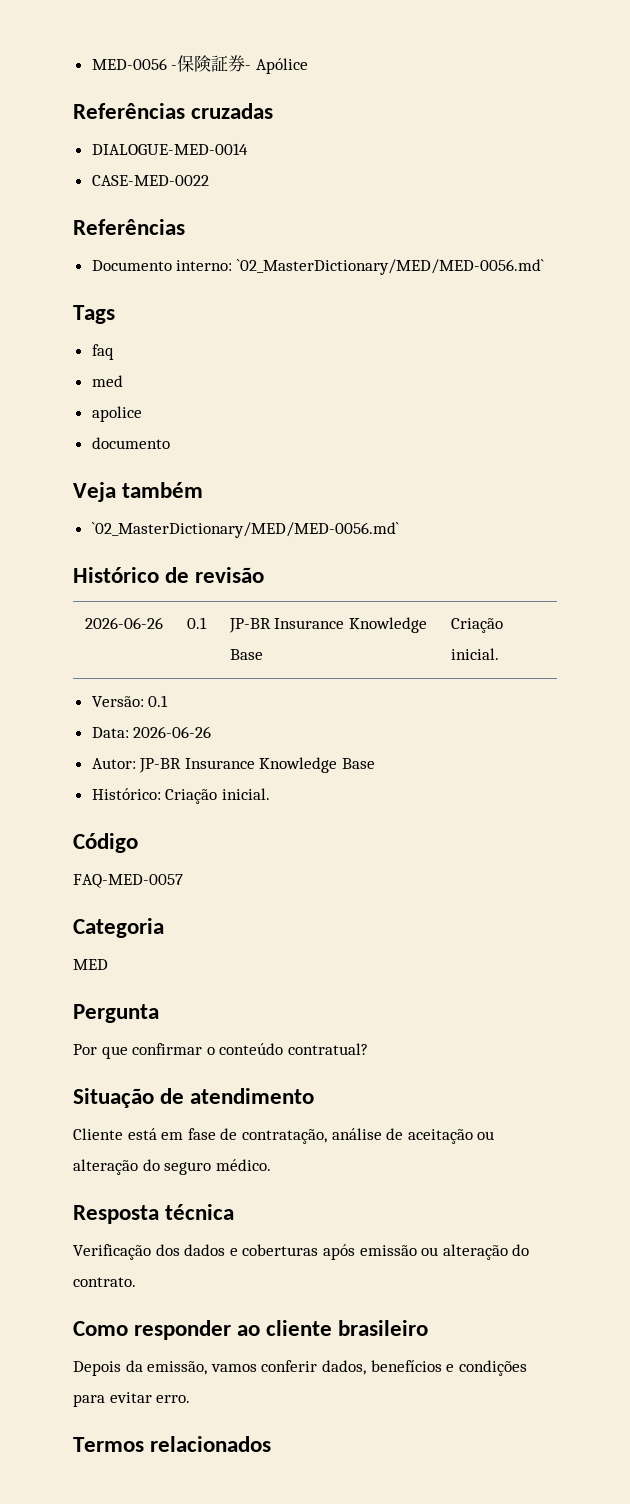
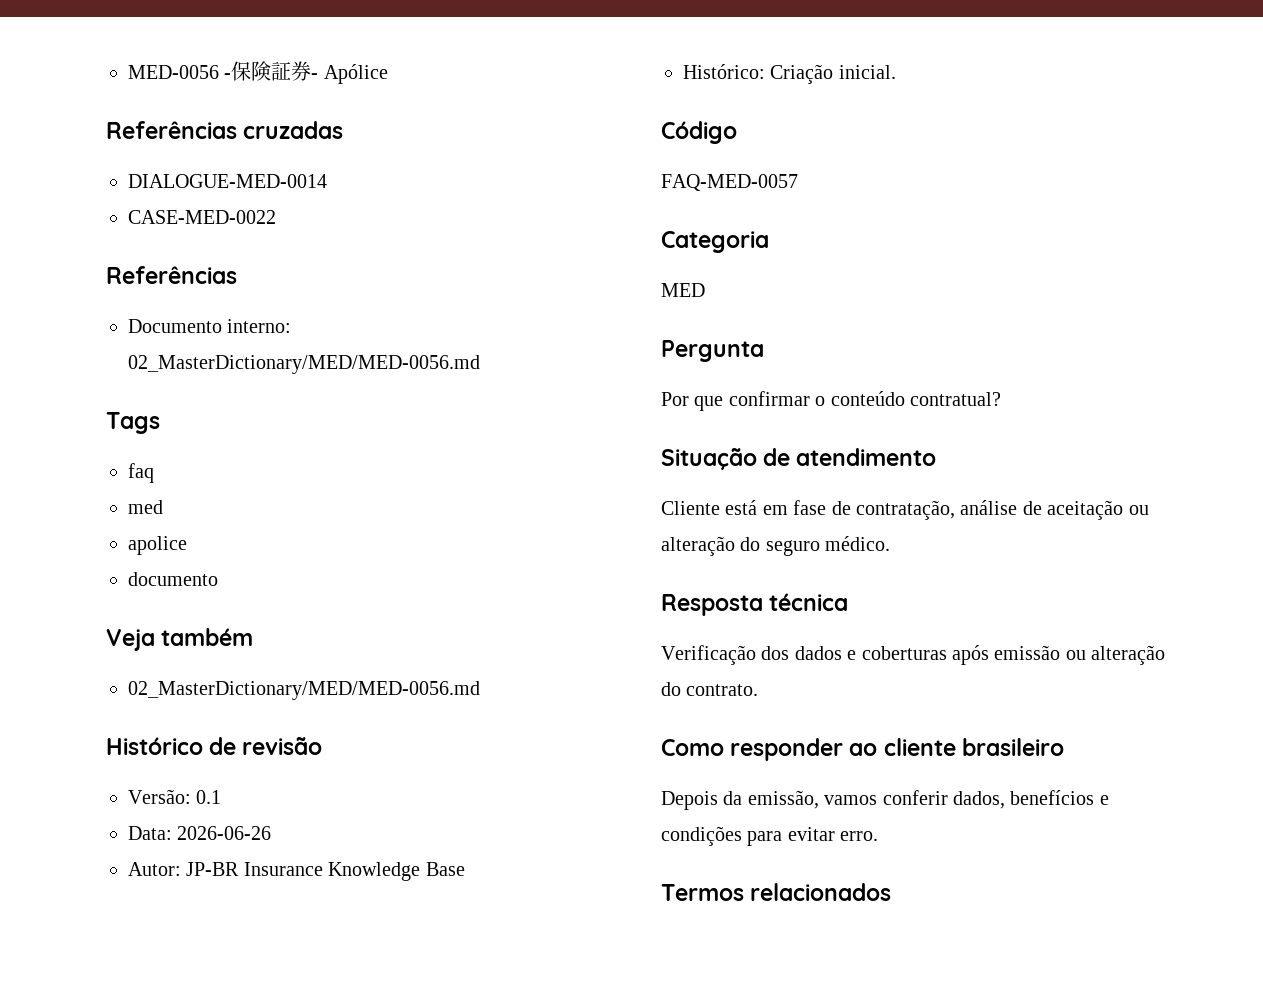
[236,259,544,275] `02_MasterDictionary/MED/MED-0056.md` -> [128,355,480,374] 02_MasterDictionary/MED/MED-0056.md
[91,522,399,538] `02_MasterDictionary/MED/MED-0056.md` -> [128,681,480,700] 02_MasterDictionary/MED/MED-0056.md
[84,617,163,629] [186,617,207,629] [228,617,427,633] [229,649,263,660] [450,618,503,633] [450,648,499,660] // 2026-06-26 | 0.1 | JP-BR Insurance Knowledge Base | Criação inicial. -> (323, 746) none

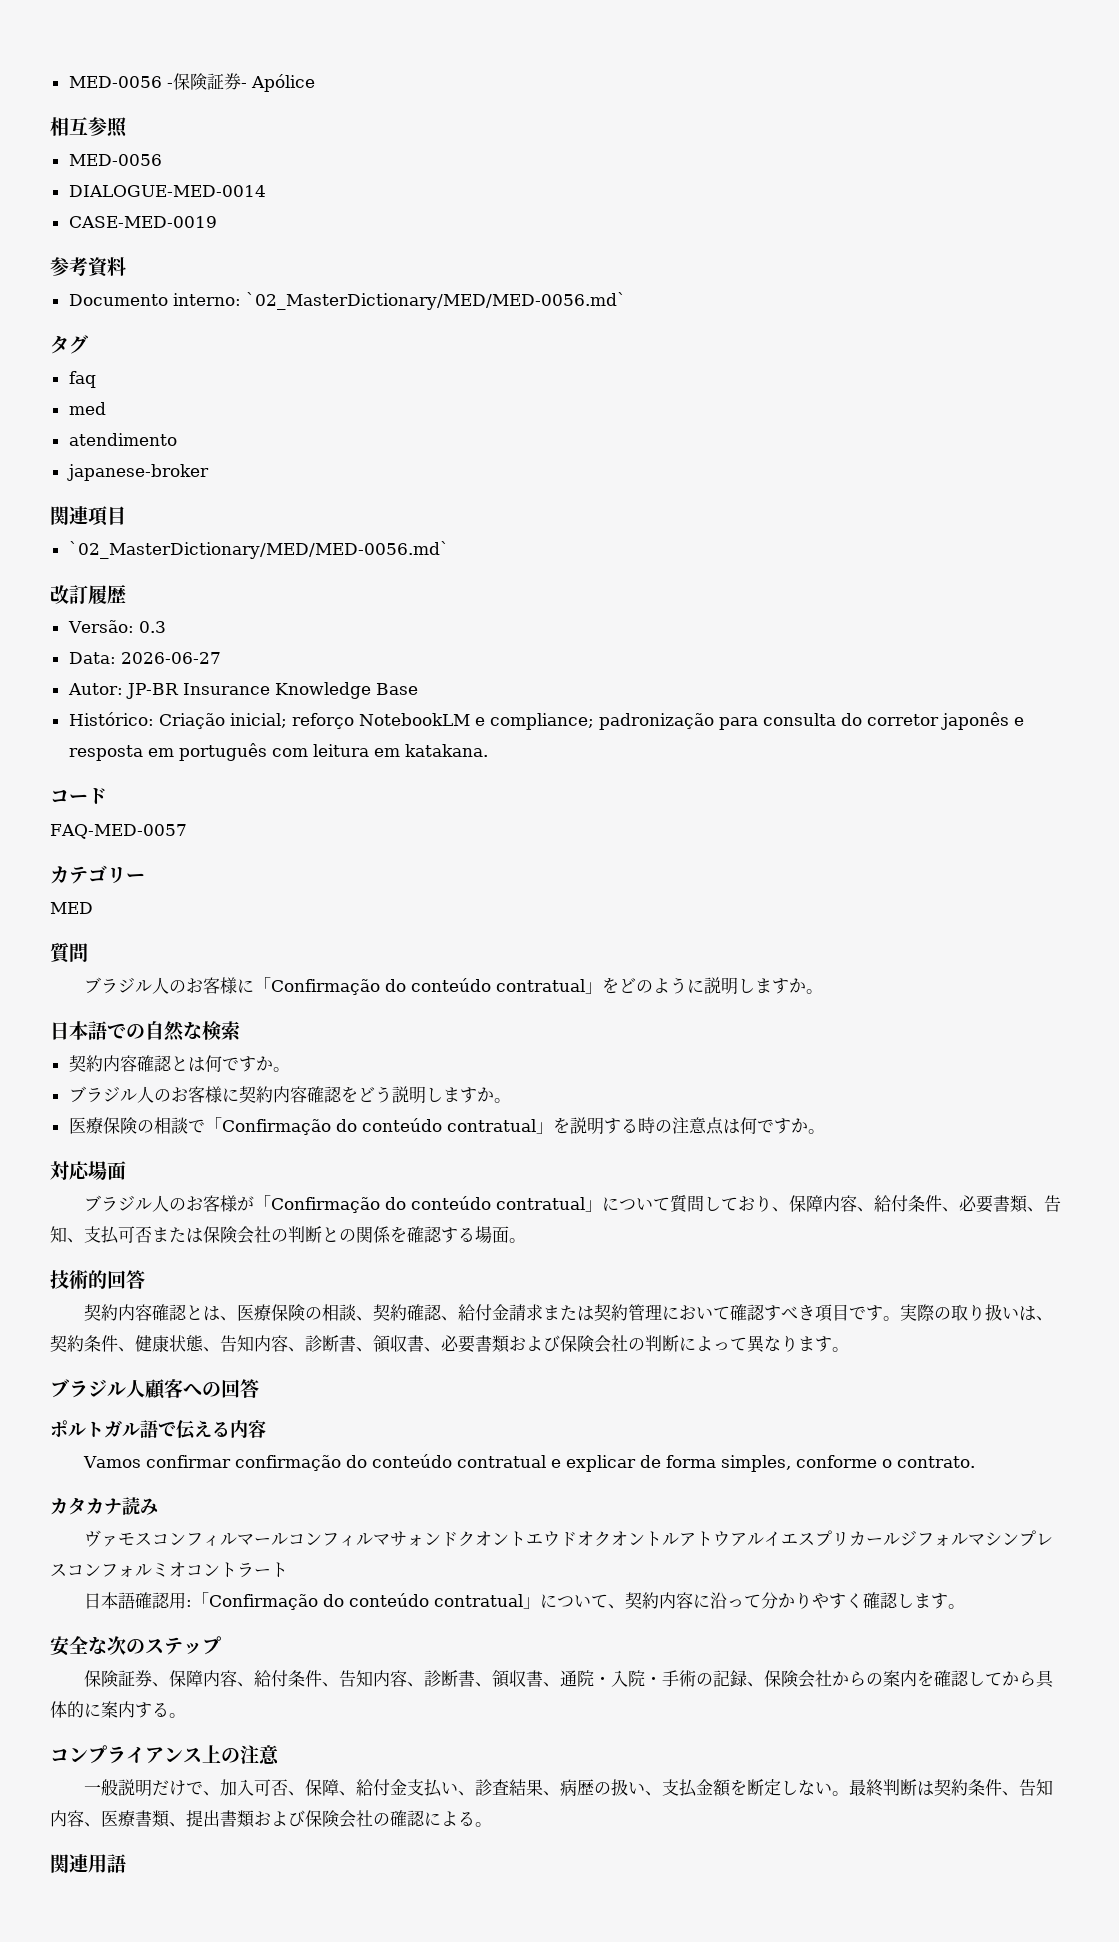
[106,121,344,139] [128,174,327,188] [128,210,276,224] [106,266,237,284] Referências cruzadas // DIALOGUE-MED-0014 // CASE-MED-0022 // Referências -> [50,117,128,138] [68,154,162,166] [68,185,266,197] [68,216,217,228] [50,257,126,278] 相互参照 // MED-0056 // DIALOGUE-MED-0014 // CASE-MED-0019 // 参考資料
[128,355,480,374] [106,412,160,434] 02_MasterDictionary/MED/MED-0056.md // Tags -> [245,292,626,310] [50,335,88,354] `02_MasterDictionary/MED/MED-0056.md` // タグ
[128,536,187,555] [128,572,218,586] [106,628,254,651] [128,681,480,700] [106,737,323,755] apolice // documento // Veja também // 02_MasterDictionary/MED/MED-0056.md // Histórico de revisão -> [68,433,177,446] [66,464,209,481] [50,506,126,526] [68,541,449,559] [50,584,126,604] atendimento // japanese-broker // 関連項目 // `02_MasterDictionary/MED/MED-0056.md` // 改訂履歴
[196,790,222,804] 0.1 -> [138,621,166,633] 0.3
[177,826,272,840] 2026-06-26 -> [120,652,221,664] 2026-06-27
[838,65,896,79] [661,121,737,144] inicial. // Código -> [229,712,1024,730] [68,743,488,761] [50,788,107,804] inicial; reforço NotebookLM e compliance; padronização para consulta do corretor japonês e resposta em português com leitura em katakana. // コード
[661,231,769,253] Categoria -> [50,865,145,884] カテゴリー
[661,340,764,362] [661,391,1001,411] [661,448,937,470] [661,500,1149,520] [661,536,891,556] [661,593,849,616] [661,645,1166,665] [661,682,759,696] [661,738,1064,761] [661,790,1109,810] [661,826,879,846] [661,883,892,901] Pergunta // Por que confirmar o conteúdo contratual? // Situação de atendimento // Cliente está em fase de contratação, análise de aceitação ou alteração do seguro médico. // Resposta técnica // Verificação dos dados e coberturas após emissão ou alteração do contrato. // Como responder ao cliente brasileiro // Depois da emissão, vamos conferir dados, benefícios e condições para evitar erro. // Termos relacionados -> [50,943,88,964] [83,977,823,995] [50,1021,240,1042] [68,1055,290,1072] [68,1086,511,1104] [68,1117,825,1135] [50,1161,126,1180] [83,1195,1061,1213] [50,1226,526,1244] [50,1270,145,1289] [83,1304,1053,1322] [50,1335,849,1353] [50,1379,259,1399] [50,1420,266,1440] [82,1454,975,1472] [50,1497,158,1515] [83,1530,1053,1547] [50,1562,288,1578] [83,1592,965,1610] [50,1636,221,1656] [83,1670,1054,1688] [50,1701,186,1718] [50,1745,279,1765] [83,1779,1053,1797] [50,1810,492,1828] [50,1854,126,1873] 質問 // ブラジル人のお客様に「Confirmação do conteúdo contratual」をどのように説明しますか。 // 日本語での自然な検索 // 契約内容確認とは何ですか。 // ブラジル人のお客様に契約内容確認をどう説明しますか。 // 医療保険の相談で「Confirmação do conteúdo contratual」を説明する時の注意点は何ですか。 // 対応場面 // ブラジル人のお客様が「Confirmação do conteúdo contratual」について質問しており、保障内容、給付条件、必要書類、告知、支払可否または保険会社の判断との関係を確認する場面。 // 技術的回答 // 契約内容確認とは、医療保険の相談、契約確認、給付金請求または契約管理において確認すべき項目です。実際の取り扱いは、契約条件、健康状態、告知内容、診断書、領収書、必要書類および保険会社の判断によって異なります。 // ブラジル人顧客への回答 // ポルトガル語で伝える内容 // Vamos confirmar confirmação do conteúdo contratual e explicar de forma simples, conforme o contrato. // カタカナ読み // ヴァモスコンフィルマールコンフィルマサォンドクオントエウドオクオントルアトウアルイエスプリカールジフォルマシンプレスコンフォルミオコントラート // 日本語確認用:「Confirmação do conteúdo contratual」について、契約内容に沿って分かりやすく確認します。 // 安全な次のステップ // 保険証券、保障内容、給付条件、告知内容、診断書、領収書、通院・入院・手術の記録、保険会社からの案内を確認してから具体的に案内する。 // コンプライアンス上の注意 // 一般説明だけで、加入可否、保障、給付金支払い、診査結果、病歴の扱い、支払金額を断定しない。最終判断は契約条件、告知内容、医療書類、提出書類および保険会社の確認による。 // 関連用語

